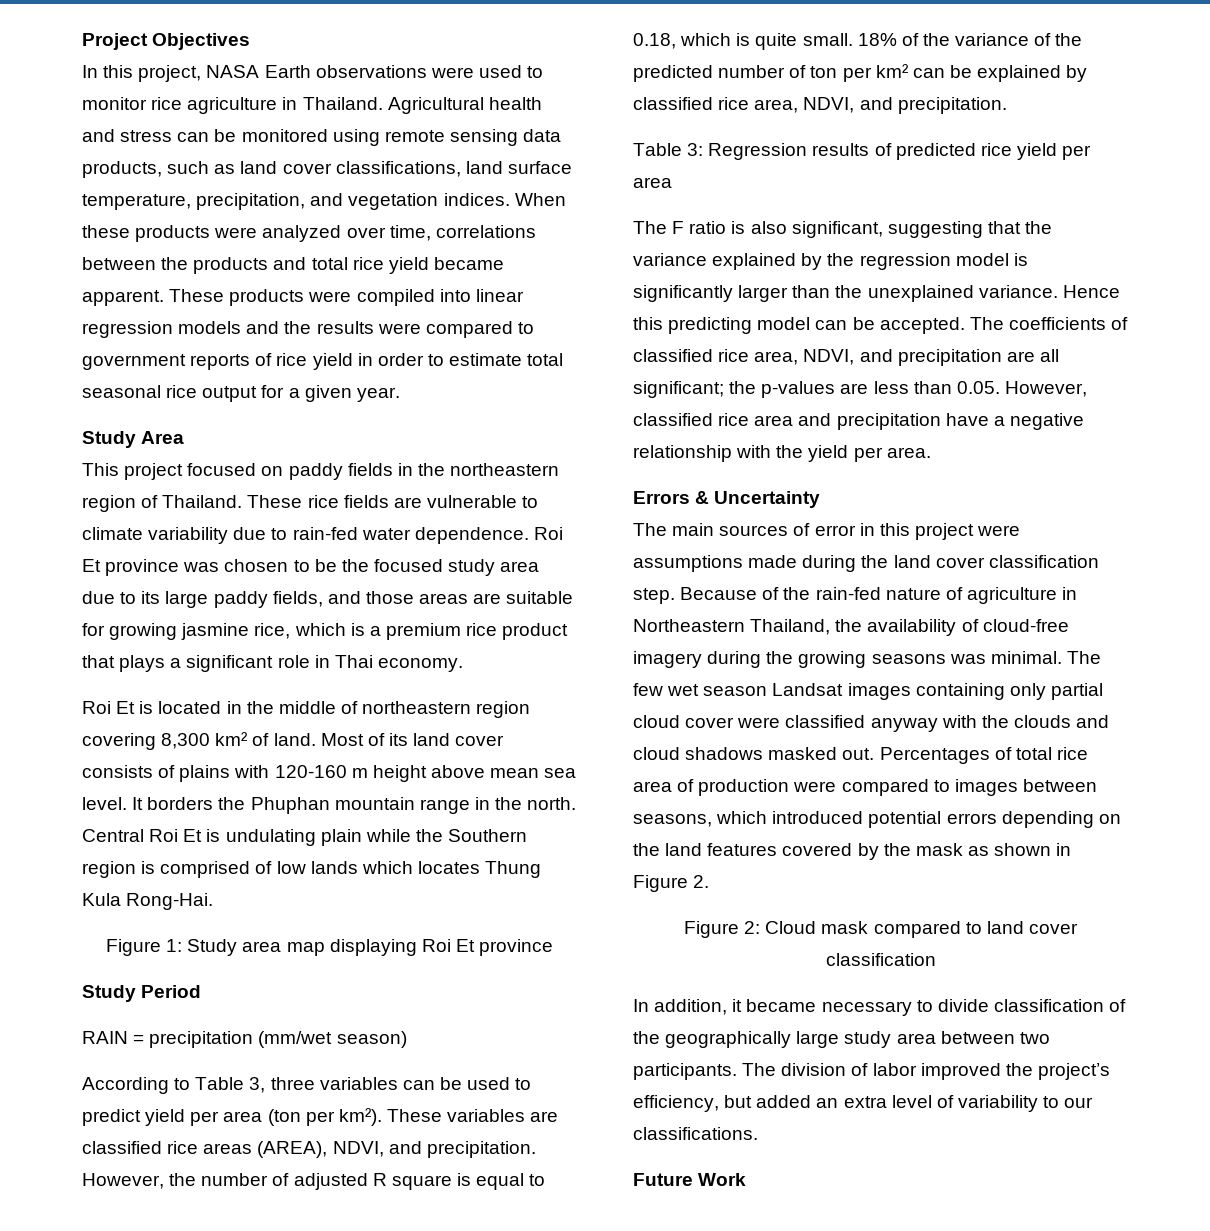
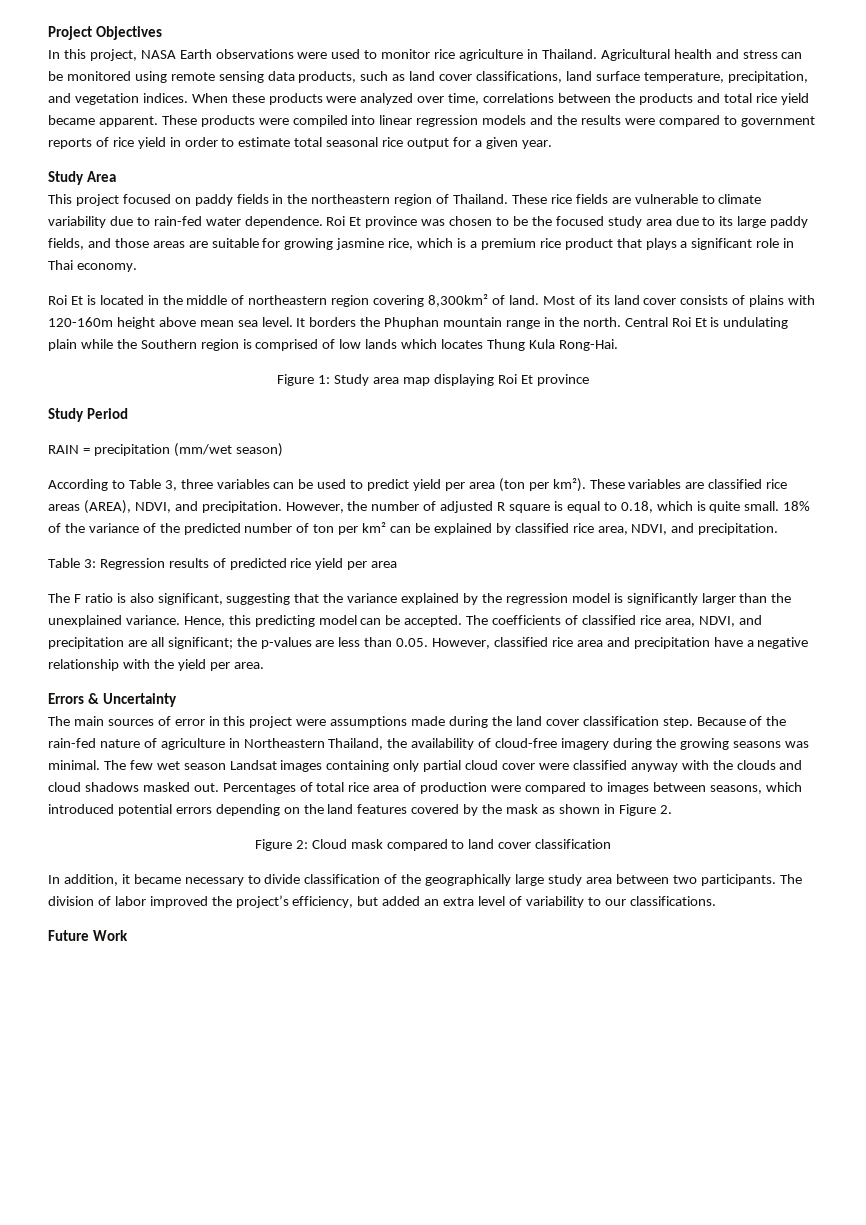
[161,732,248,749] 8,300 km² -> [428,294,489,307] 8,300km²
[274,765,368,778] 120-160 m -> [48,317,113,327] 120-160m
[1062,285,1120,298] Hence -> [183,616,225,627] Hence,

